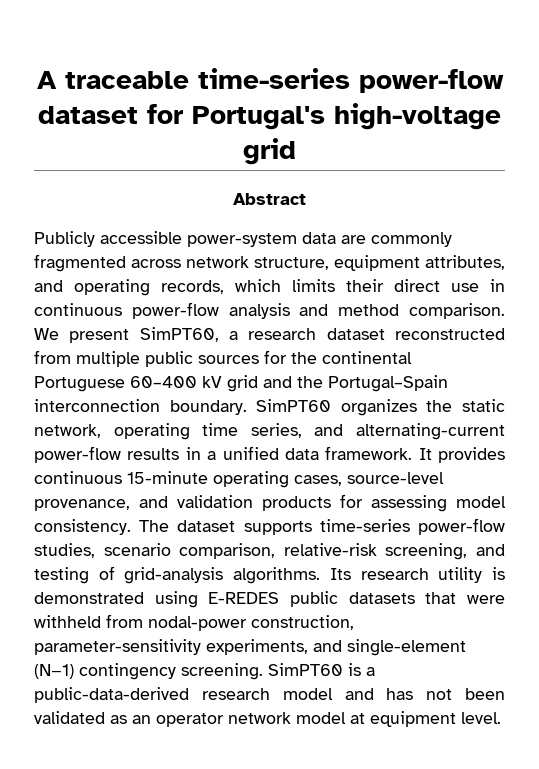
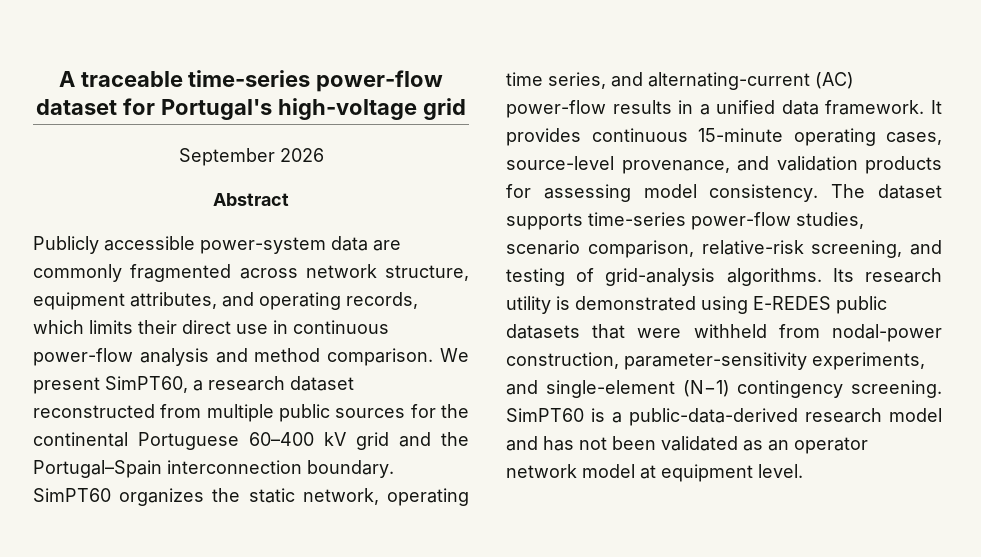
(296, 151) none -> [178,148,324,166] // September 2026
(505, 431) none -> [815,72,854,89] (AC)

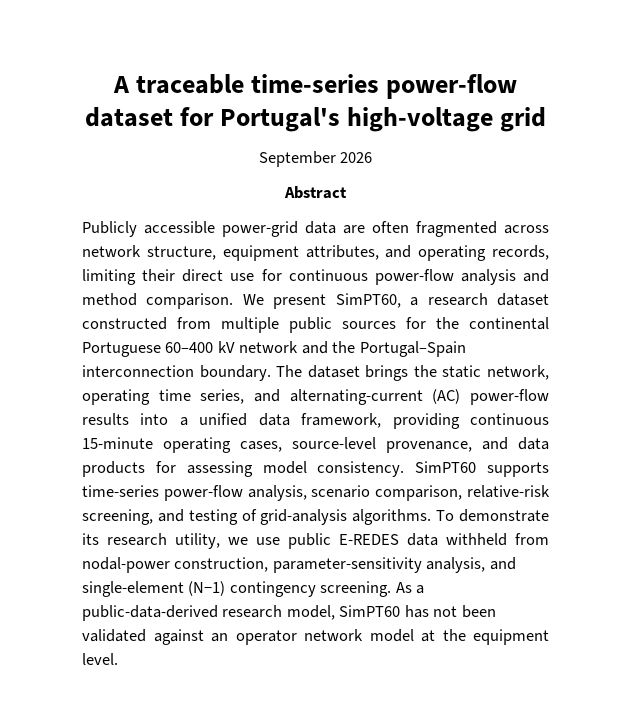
[200,237,326,254] power-system -> [222,221,298,237] power-grid
[33,264,122,282] commonly -> [372,221,409,233] often
[33,320,133,334] which limits -> [82,269,136,285] limiting
[273,320,288,334] in -> [261,269,282,281] for
[33,404,155,418] reconstructed -> [82,317,167,330] constructed
[356,432,389,450] grid -> [239,341,299,353] network
[33,488,205,506] SimPT60 organizes -> [276,365,409,381] The dataset brings
[678,100,694,114] in -> [140,413,169,425] into
[825,100,942,115] [506,128,581,146] framework. It provides -> [301,413,460,429] framework, providing
[776,156,858,171] validation -> [518,437,549,450] data
[831,184,942,199] The dataset -> [415,461,477,473] SimPT60
[796,212,864,229] studies, -> [247,485,307,501] analysis,
[832,268,942,283] [506,296,887,314] [506,324,682,339] Its research utility is demonstrated using E-REDES public datasets that were -> [436,509,549,522] [82,533,438,549] To demonstrate its research utility, we use public E-REDES data
[812,352,925,370] experiments, -> [426,557,486,573] analysis,
[506,408,605,422] SimPT60 is -> [395,582,412,593] As
[889,408,942,422] [506,436,538,451] model and -> [286,605,401,620] model, SimPT60
[743,440,763,451] as -> [153,629,204,645] against
(656, 472) none -> [442,629,466,641] the

